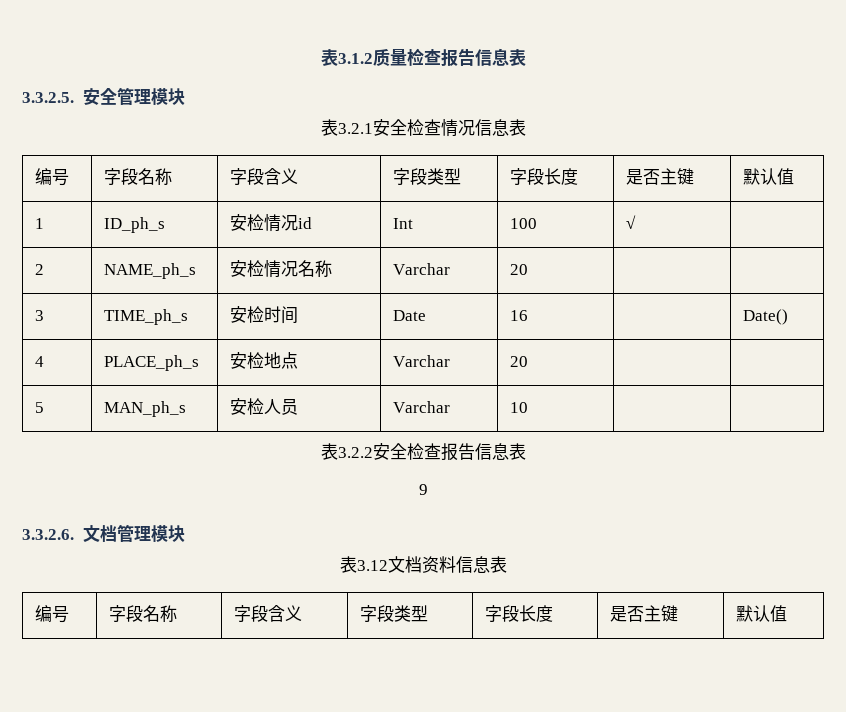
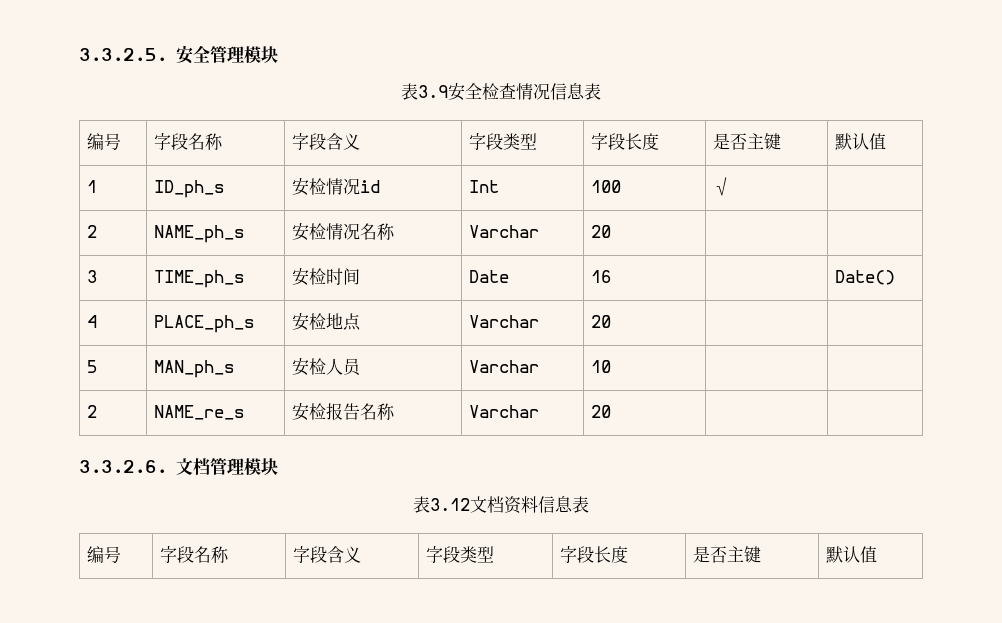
[320,48,526,66] 表3.1.2质量检查报告信息表 // -> (79, 54) none
[337,123,373,134] 3.2.1 -> [418,85,448,98] 3.9
[320,443,526,461] [418,484,428,495] // 表3.2.2安全检查报告信息表 // 9 -> [86,405,97,418] [153,405,244,420] [291,403,395,421] [468,405,539,418] [590,405,611,418] // 2 | NAME_re_s | 安检报告名称 | Varchar | 20 | |

